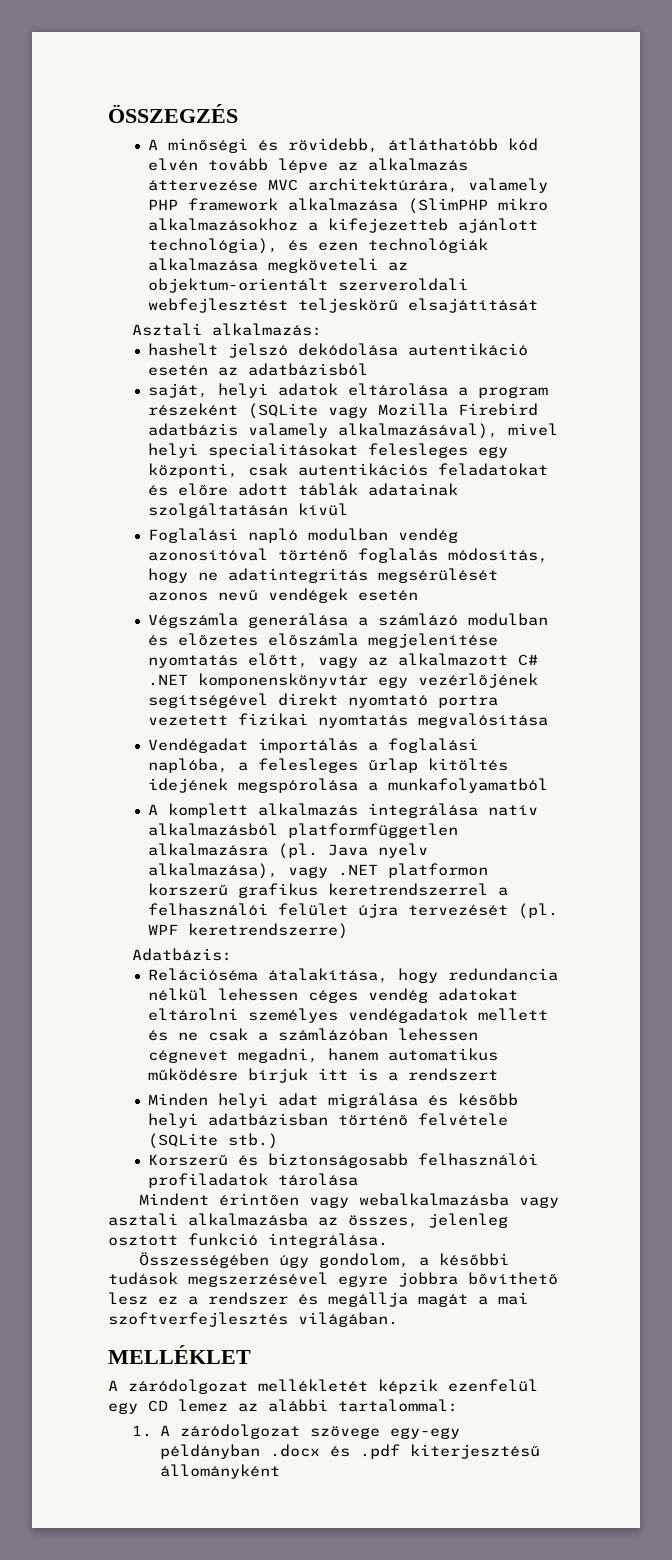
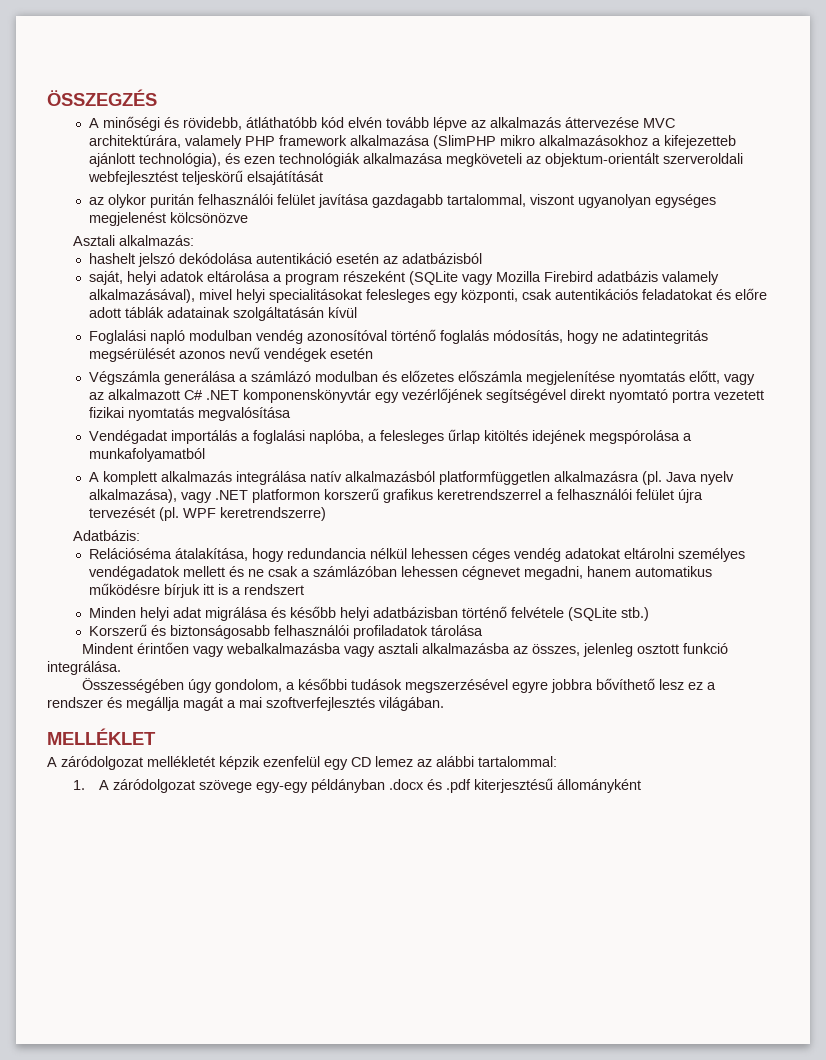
(539, 305) none -> [88,194,716,208] [88,212,248,226] // az olykor puritán felhasználói felület javítása gazdagabb tartalommal, viszont ugyanolyan egységes megjelenést kölcsönözve

